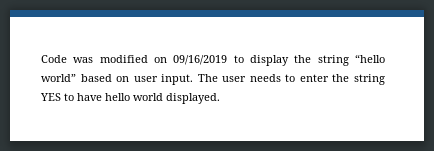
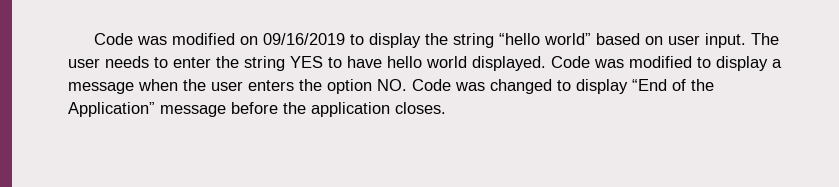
(220, 98) none -> [551,56,782,71] [68,79,714,94] [68,102,446,117] Code was modified to display a message when the user enters the option NO. Code was changed to display “End of the Application” message before the application closes.

